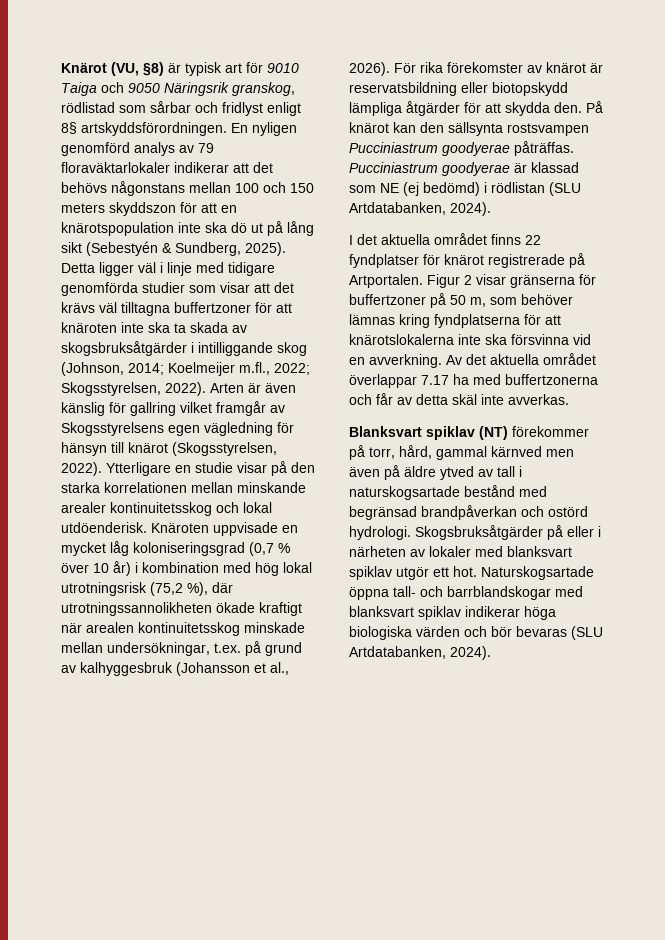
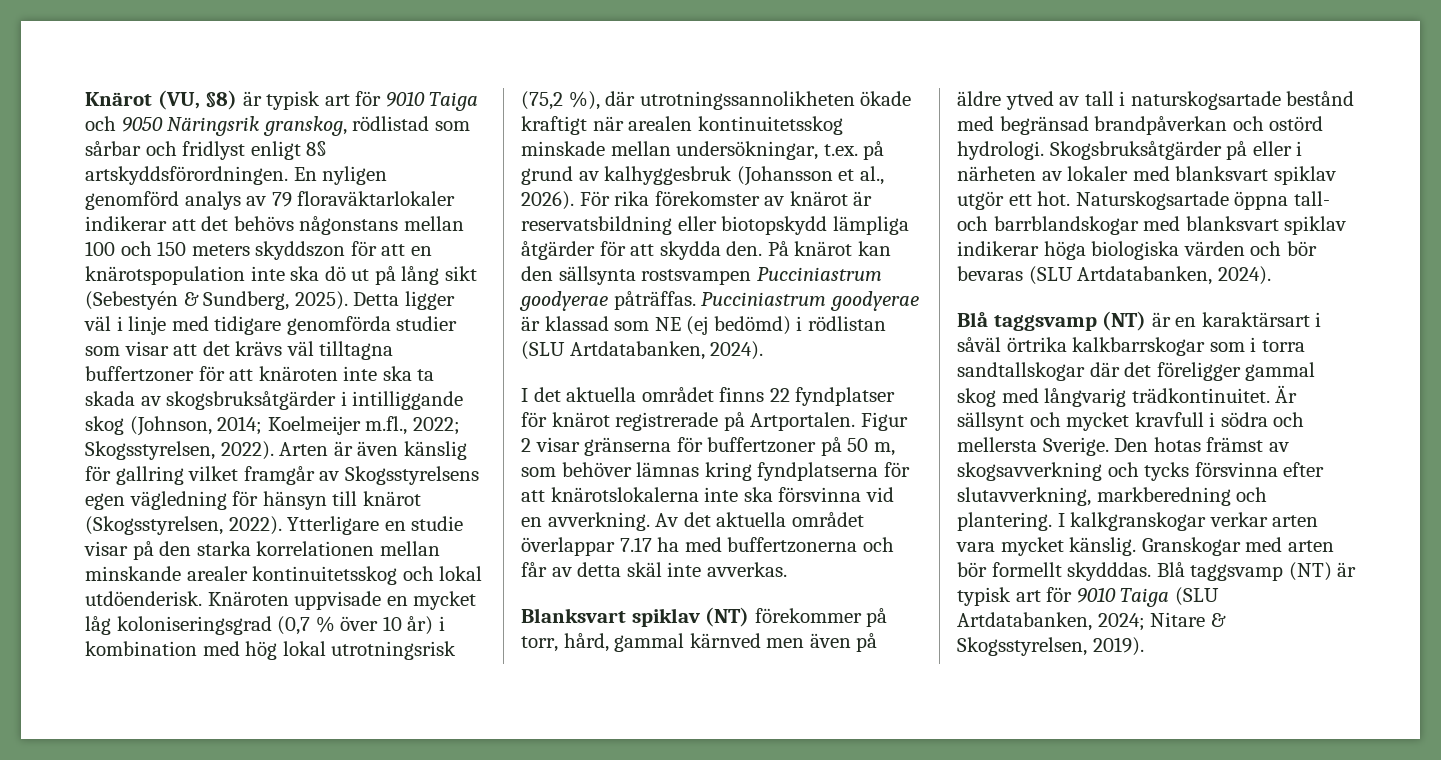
(491, 653) none -> [957,311,1322,331] [957,337,1305,356] [957,362,1316,381] [957,385,1298,407] [957,412,1305,431] [957,437,1289,456] [957,462,1325,481] [957,487,1268,506] [957,512,1319,531] [956,537,1334,556] [957,562,1357,581] [957,587,1219,607] [957,612,1226,631] [957,637,1144,656] // Blå taggsvamp (NT) är en karaktärsart i såväl örtrika kalkbarrskogar som i torra sandtallskogar där det föreligger gammal skog med långvarig trädkontinuitet. Är sällsynt och mycket kravfull i södra och mellersta Sverige. Den hotas främst av skogsavverkning och tycks försvinna efter slutavverkning, markberedning och plantering. I kalkgranskogar verkar arten vara mycket känslig. Granskogar med arten bör formellt skydddas. Blå taggsvamp (NT) är typisk art för 9010 Taiga (SLU Artdatabanken, 2024; Nitare & Skogsstyrelsen, 2019).

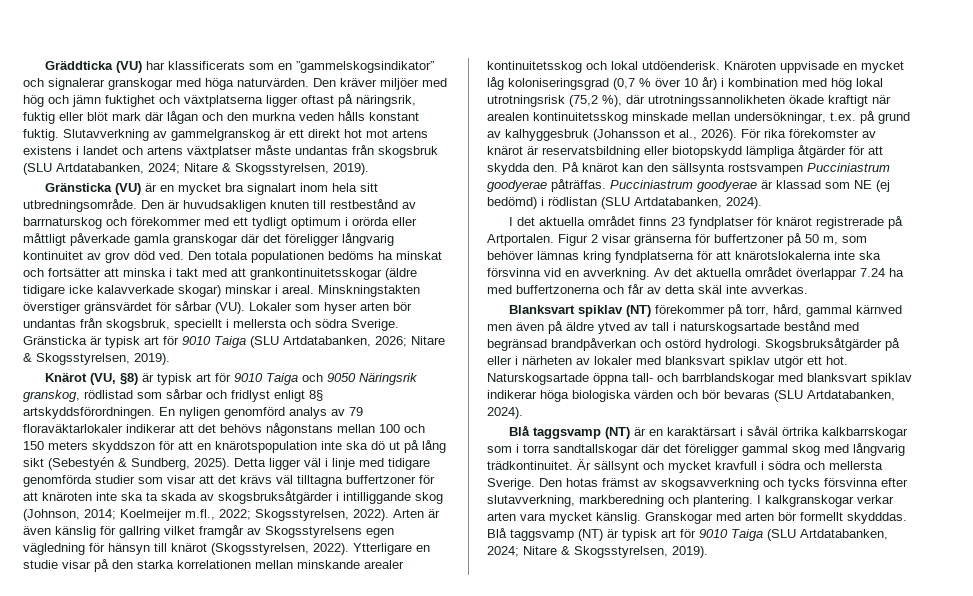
(85, 99) none -> [44,60,434,73] [23,78,447,90] [23,94,416,107] [23,111,419,124] [23,129,428,141] [23,145,438,158] [23,163,369,175] [44,182,378,195] [23,199,416,212] [23,217,417,229] [23,233,394,246] [23,251,442,263] [23,268,417,280] [23,285,420,297] [23,301,412,314] [23,318,399,331] [23,336,445,348] [23,353,170,365] Gräddticka (VU) har klassificerats som en ”gammelskogsindikator” och signalerar granskogar med höga naturvärden. Den kräver miljöer med hög och jämn fuktighet och växtplatserna ligger oftast på näringsrik, fuktig eller blöt mark där lågan och den murkna veden hålls konstant fuktig. Slutavverkning av gammelgranskog är ett direkt hot mot artens existens i landet och artens växtplatser måste undantas från skogsbruk (SLU Artdatabanken, 2024; Nitare & Skogsstyrelsen, 2019). // Gränsticka (VU) är en mycket bra signalart inom hela sitt utbredningsområde. Den är huvudsakligen knuten till restbestånd av barrnaturskog och förekommer med ett tydligt optimum i orörda eller måttligt påverkade gamla granskogar där det föreligger långvarig kontinuitet av grov död ved. Den totala populationen bedöms ha minskat och fortsätter att minska i takt med att grankontinuitetsskogar (äldre tidigare icke kalavverkade skogar) minskar i areal. Minskningstakten överstiger gränsvärdet för sårbar (VU). Lokaler som hyser arten bör undantas från skogsbruk, speciellt i mellersta och södra Sverige. Gränsticka är typisk art för 9010 Taiga (SLU Artdatabanken, 2026; Nitare & Skogsstyrelsen, 2019). //
[769,388,790,402] 22 -> [670,217,685,226] 23
[619,537,652,552] 7.17 -> [860,268,885,277] 7.24

